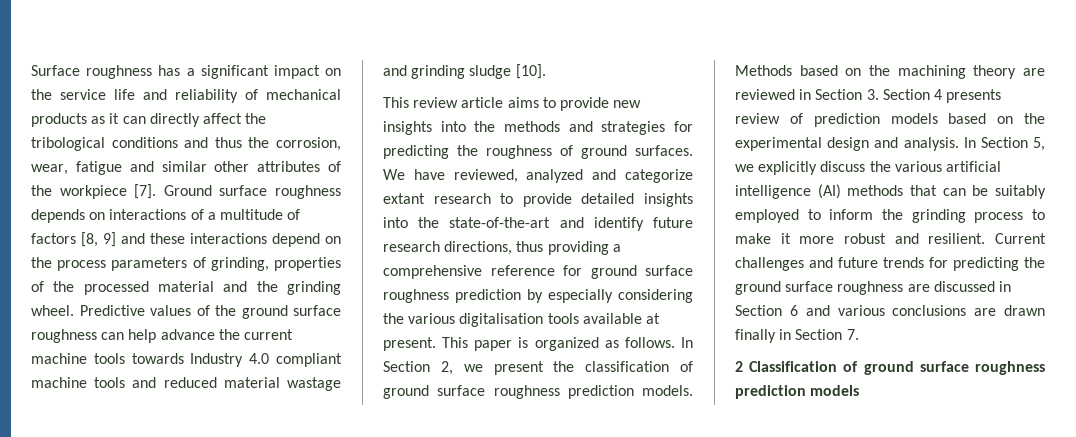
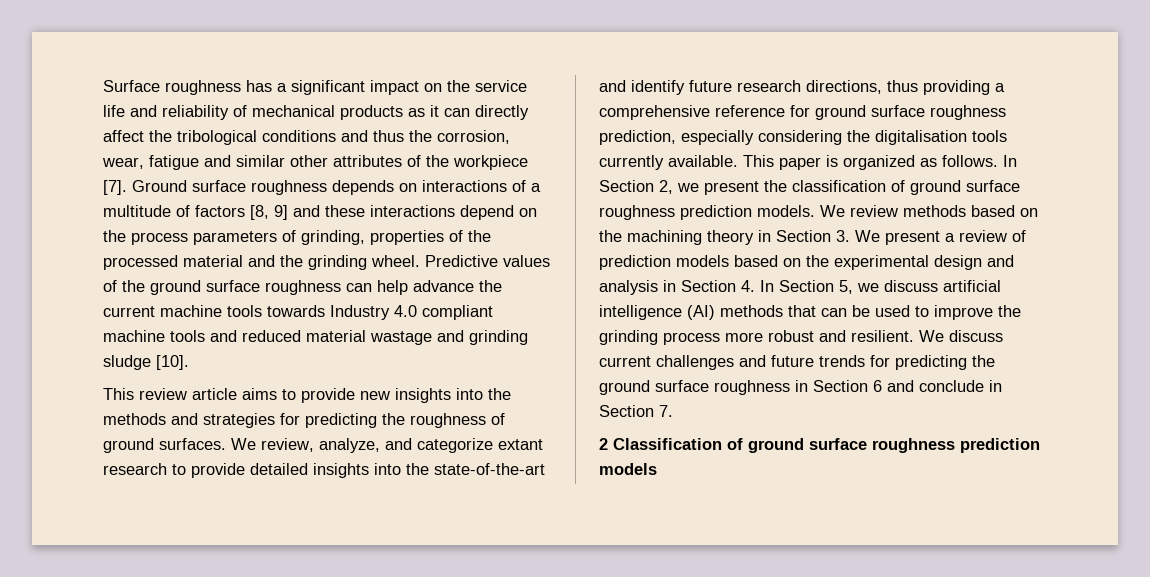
[413,169,584,183] have reviewed, analyzed -> [261,438,380,453] review, analyze,
[455,289,543,303] prediction by -> [599,130,676,145] prediction,
[408,313,456,324] various -> (870, 136) none
[582,313,660,324] [383,337,436,351] available at present. -> [599,155,738,170] currently available.
[735,65,792,76] Methods -> [820,205,966,217] We review methods
[1023,68,1045,76] [735,89,795,100] are reviewed -> (754, 237) none
[882,89,1002,103] Section 4 presents -> [855,230,955,245] We present a
[903,137,1045,151] [735,161,942,175] analysis. In Section 5, we explicitly discuss the various -> [599,280,938,295] analysis in Section 4. In Section 5, we discuss
[995,185,1046,199] [735,209,1045,223] [735,233,791,244] suitably employed to inform the grinding process to make it -> [875,305,1021,320] [599,330,720,345] used to improve the grinding process
[995,233,1046,244] Current -> [919,330,1003,342] [599,356,651,367] We discuss current
[907,281,995,292] are discussed -> (790, 387) none
[837,305,1045,316] [735,329,776,343] various conclusions are drawn finally -> [919,380,984,392] conclude

